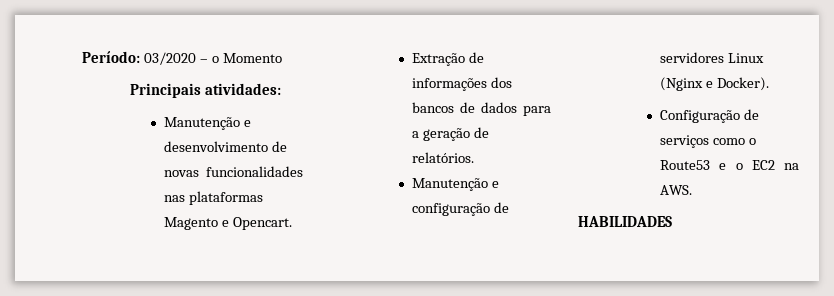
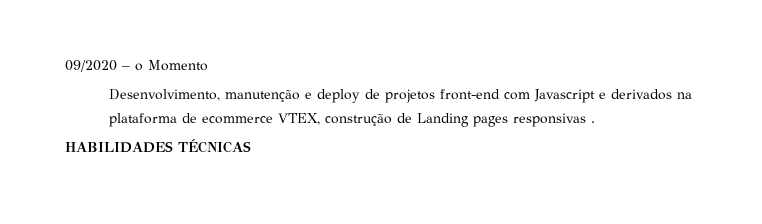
[82,51,196,65] Período: 03/2020 -> [65,60,117,72] 09/2020
[129,83,281,98] [164,117,252,130] [164,141,288,152] [164,166,303,177] [164,191,264,205] [164,217,293,230] [412,52,485,66] [412,77,513,91] [412,102,551,116] [412,127,490,141] [412,152,475,163] [412,178,500,191] [412,202,510,216] [660,52,765,63] [660,77,770,91] [660,109,760,123] [660,135,757,148] [660,160,799,170] [660,185,693,195] Principais atividades: // Manutenção e desenvolvimento de novas funcionalidades nas plataformas Magento e Opencart. // Extração de informações dos bancos de dados para a geração de relatórios. // Manutenção e configuração de servidores Linux (Nginx e Docker). // Configuração de serviços como o Route53 e o EC2 na AWS. -> [109,89,693,103] [109,113,596,127] Desenvolvimento, manutenção e deploy de projetos front-end com Javascript e derivados na plataforma de ecommerce VTEX, construção de Landing pages responsivas .
(672, 221) none -> [178,139,251,153] TÉCNICAS

